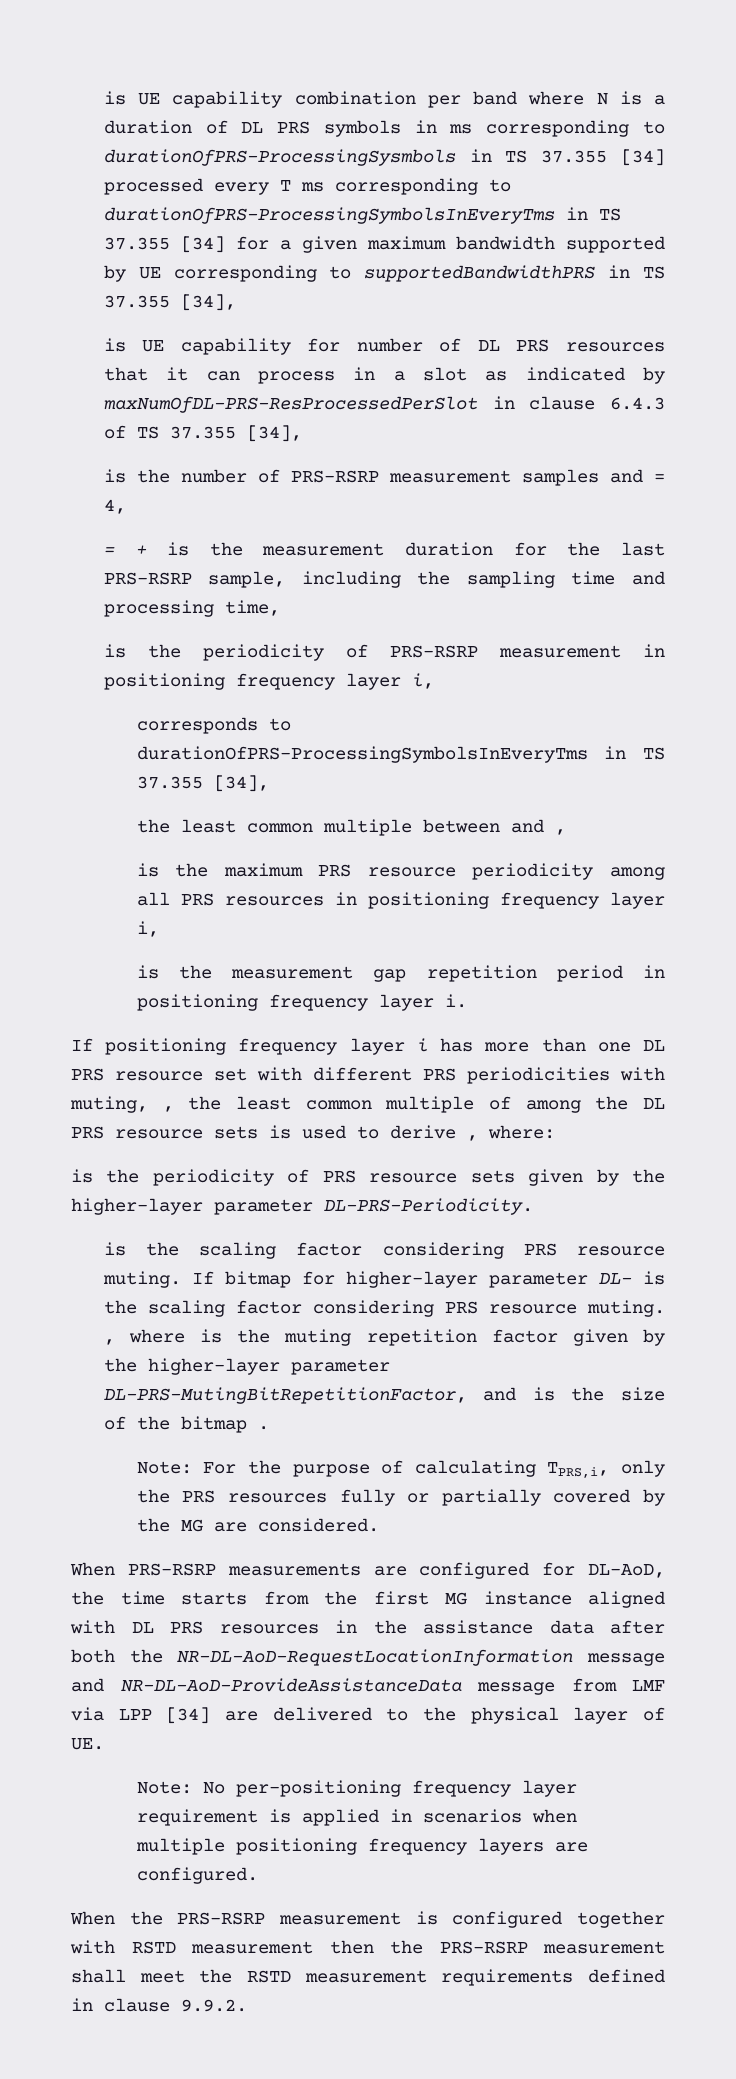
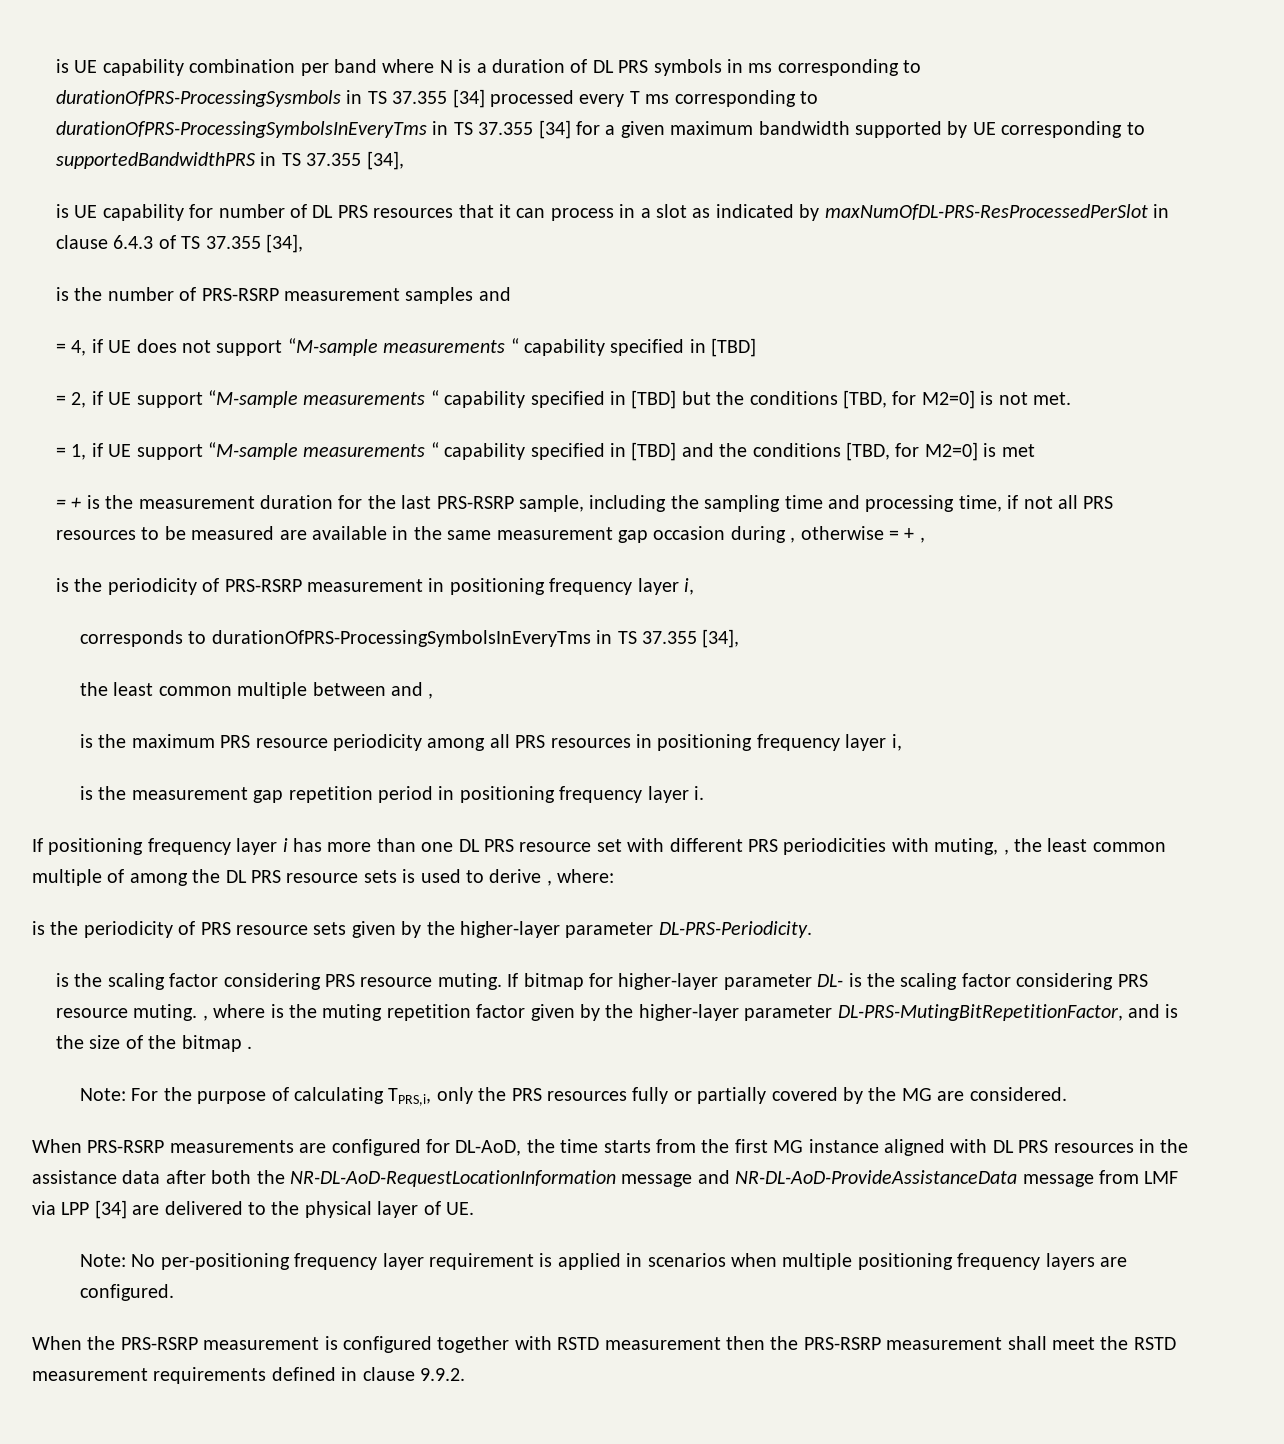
(643, 476) none -> (511, 294) //
(126, 506) none -> [91,338,757,357] [56,390,1072,409] [56,442,1035,461] if UE does not support “M-sample measurements “ capability specified in [TBD] // = 2, if UE support “M-sample measurements “ capability specified in [TBD] but the conditions [TBD, for M2=0] is not met. // = 1, if UE support “M-sample measurements “ capability specified in [TBD] and the conditions [TBD, for M2=0] is met
(280, 608) none -> [1007,495,1114,509] [56,526,925,543] if not all PRS resources to be measured are available in the same measurement gap occasion during , otherwise = + ,

